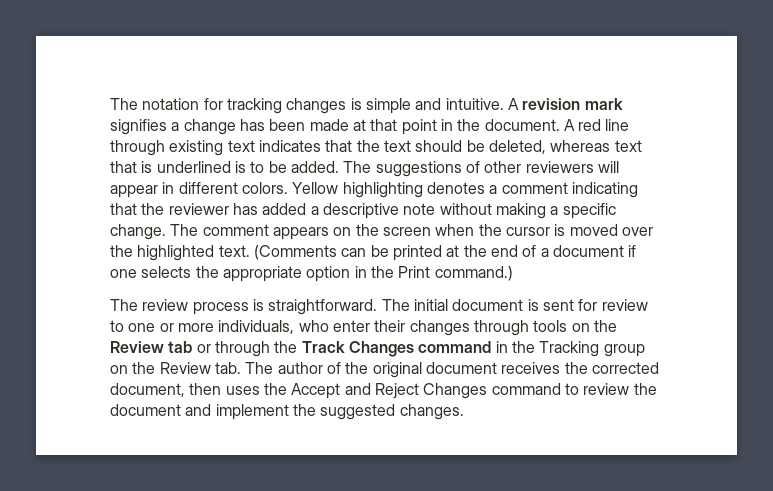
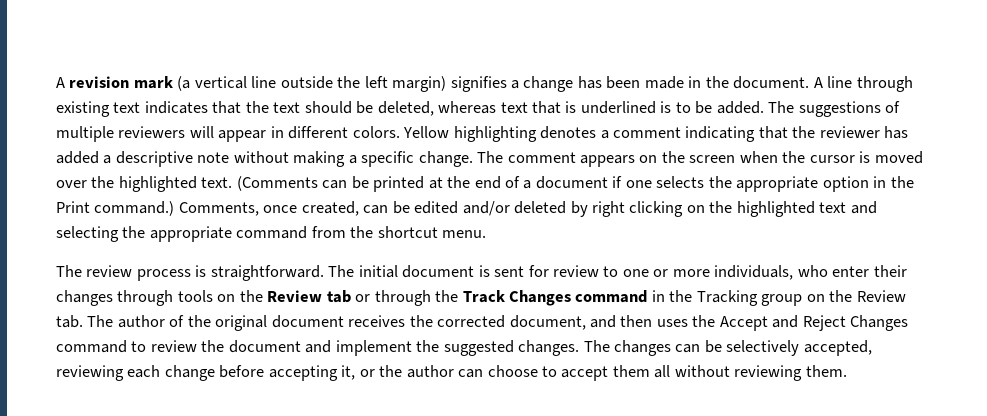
[110,98,623,114] The notation for tracking changes is simple and intuitive. A revision mark -> [56,76,447,92] A revision mark (a vertical line outside the left margin)
[352,119,437,135] at that point -> (684, 82) none
[578,119,602,131] red -> (823, 82) none
[484,161,522,173] other -> [56,126,114,142] multiple
(513, 273) none -> [178,201,877,217] [56,226,487,242] Comments, once created, can be edited and/or deleted by right clicking on the highlighted text and selecting the appropriate command from the shortcut menu.
(185, 390) none -> [590,315,617,328] and
(464, 412) none -> [583,340,872,356] [56,365,847,381] The changes can be selectively accepted, reviewing each change before accepting it, or the author can choose to accept them all without reviewing them.

